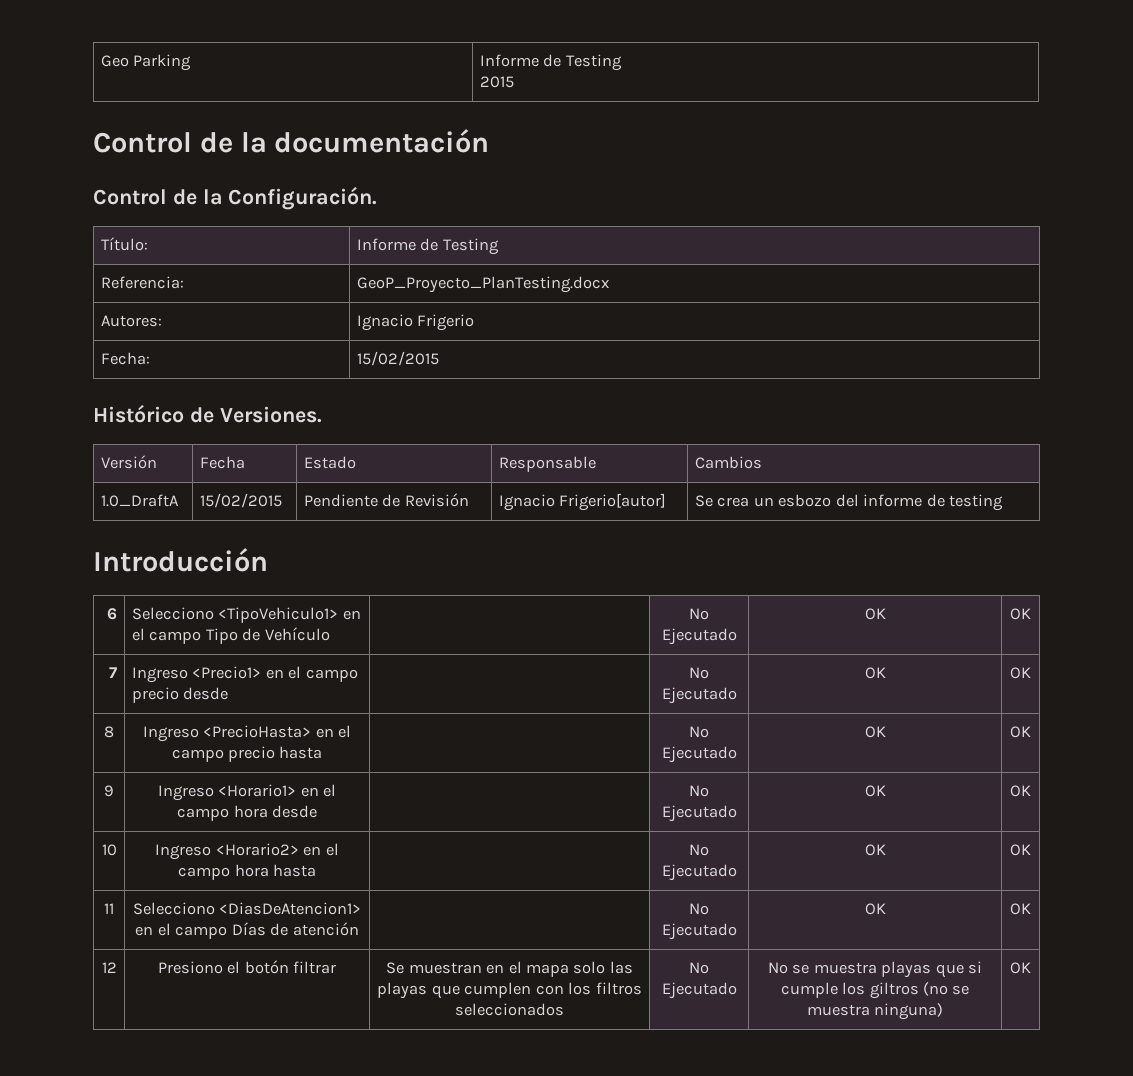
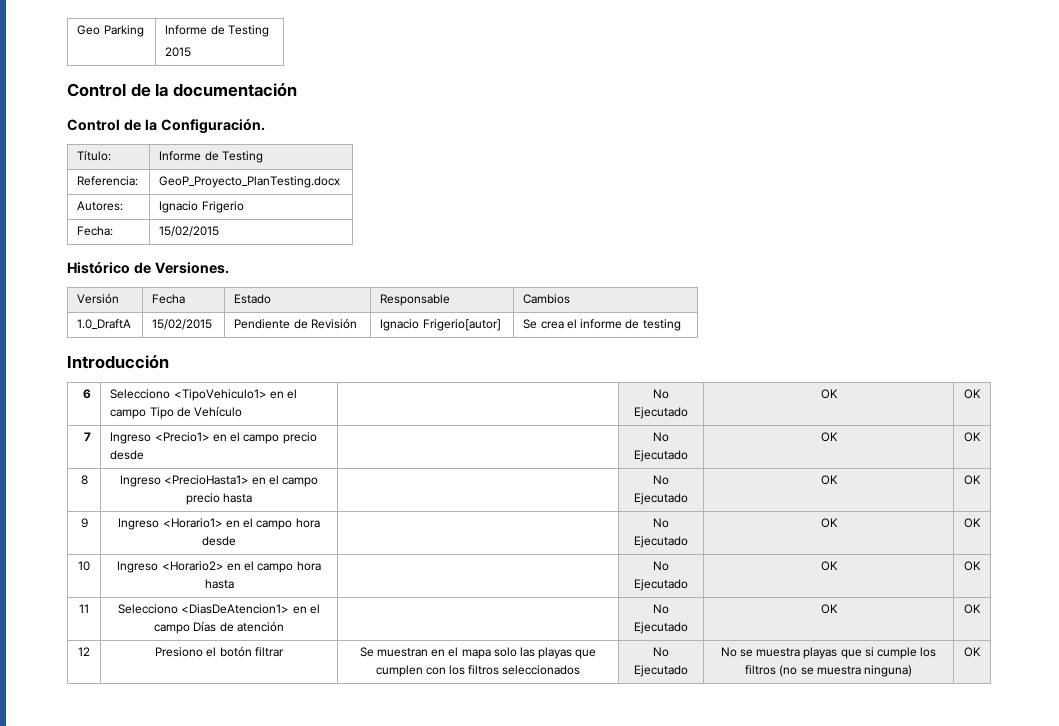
[753,494,859,507] un esbozo del -> [566,319,577,329] el
[203,725,312,738] <PrecioHasta> -> [163,475,249,485] <PrecioHasta1>
[869,982,919,999] giltros -> [745,665,777,675] filtros

